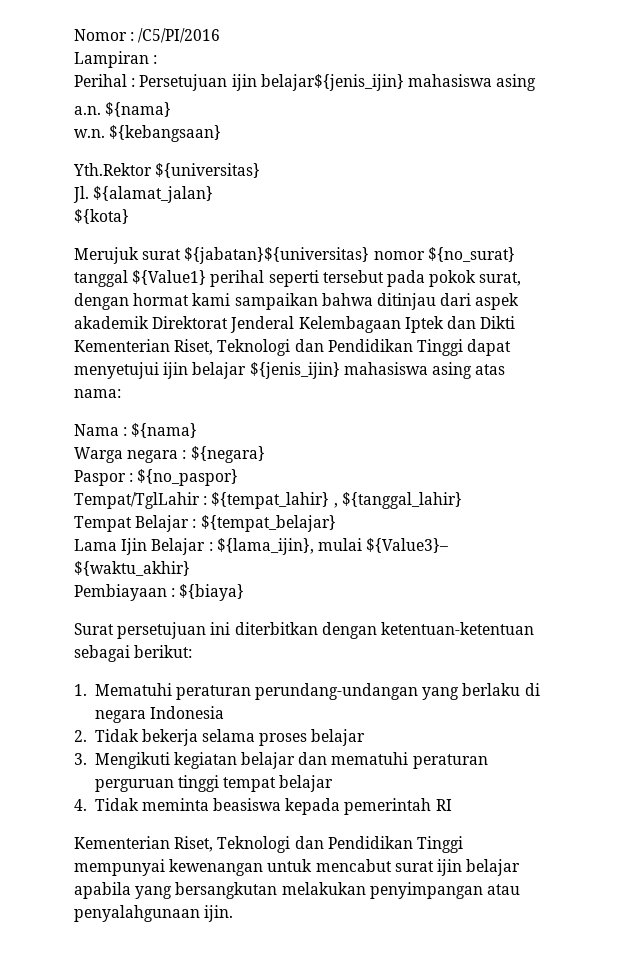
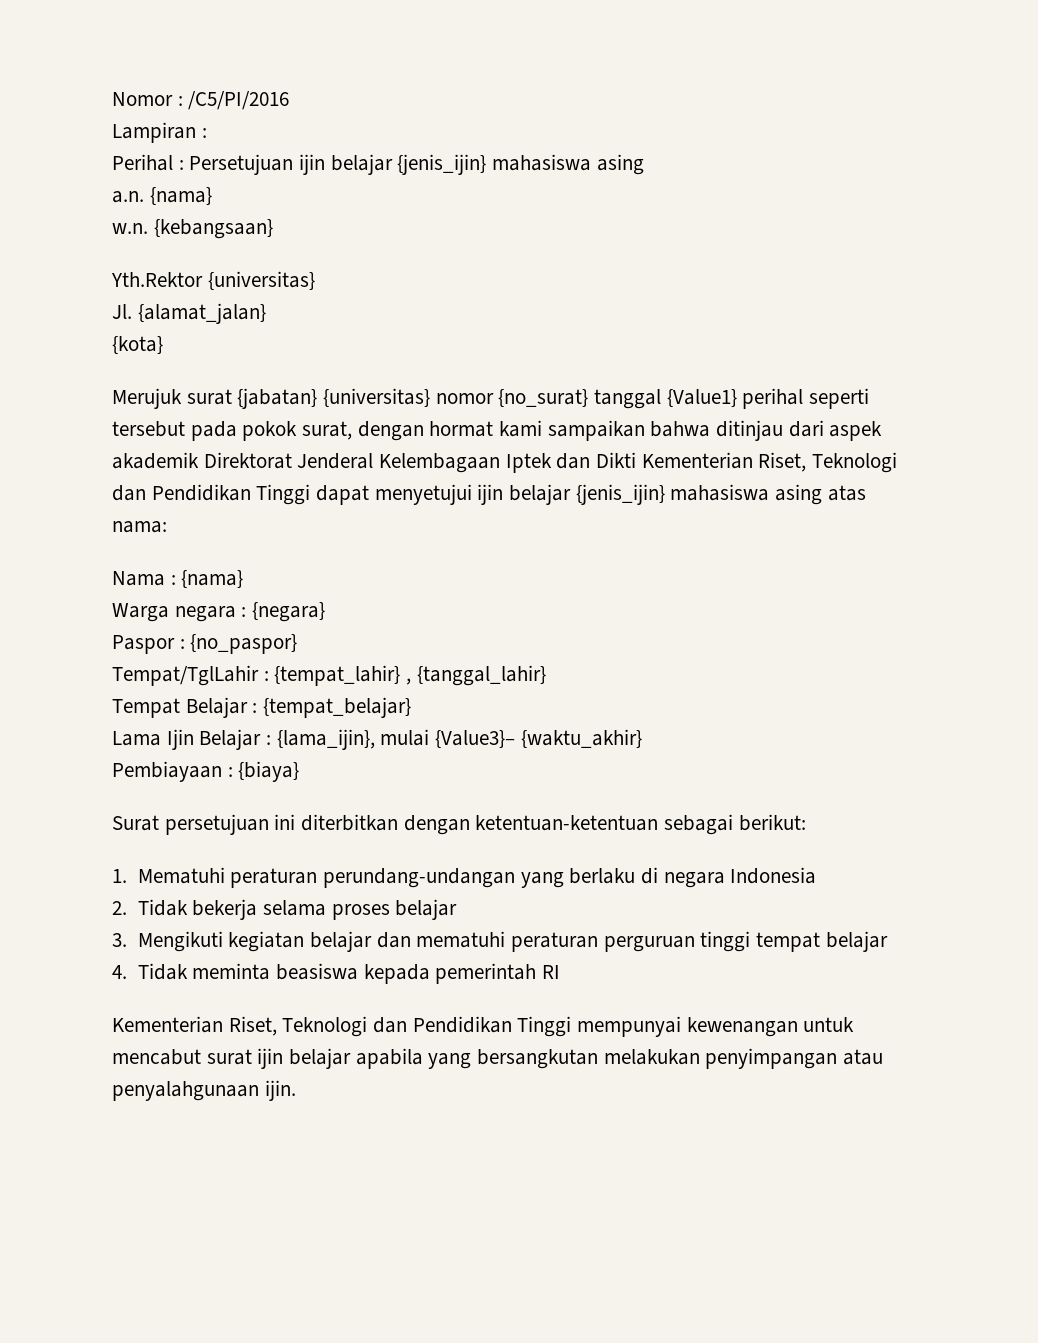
[260,74,404,91] belajar${jenis_ijin} -> [330,154,487,175] belajar {jenis_ijin}
[105,102,172,117] ${nama} -> [149,187,212,205] {nama}
[109,125,222,142] ${kebangsaan} -> [153,219,273,239] {kebangsaan}
[155,163,261,178] ${universitas} -> [207,271,315,290] {universitas}
[93,186,214,203] [74,209,129,224] ${alamat_jalan} // ${kota} -> [137,303,266,324] [112,336,163,354] {alamat_jalan} // {kota}
[184,247,515,264] [74,270,207,287] ${jabatan}${universitas} nomor ${no_surat} tanggal ${Value1} -> [237,388,737,409] {jabatan} {universitas} nomor {no_surat} tanggal {Value1}
[249,362,340,379] ${jenis_ijin} -> [575,484,665,505] {jenis_ijin}
[131,423,198,438] ${nama} -> [181,570,244,588] {nama}
[190,446,265,463] ${negara} -> [252,602,326,622] {negara}
[137,469,239,486] ${no_paspor} -> [190,634,298,654] {no_paspor}
[211,492,462,509] ${tempat_lahir} , ${tanggal_lahir} -> [274,665,546,686] {tempat_lahir} , {tanggal_lahir}
[200,515,336,532] ${tempat_belajar} -> [263,697,412,718] {tempat_belajar}
[216,538,449,555] [74,561,190,576] ${lama_ijin}, mulai ${Value3}– ${waktu_akhir} -> [276,729,642,750] {lama_ijin}, mulai {Value3}– {waktu_akhir}
[179,584,245,601] ${biaya} -> [238,761,300,782] {biaya}

